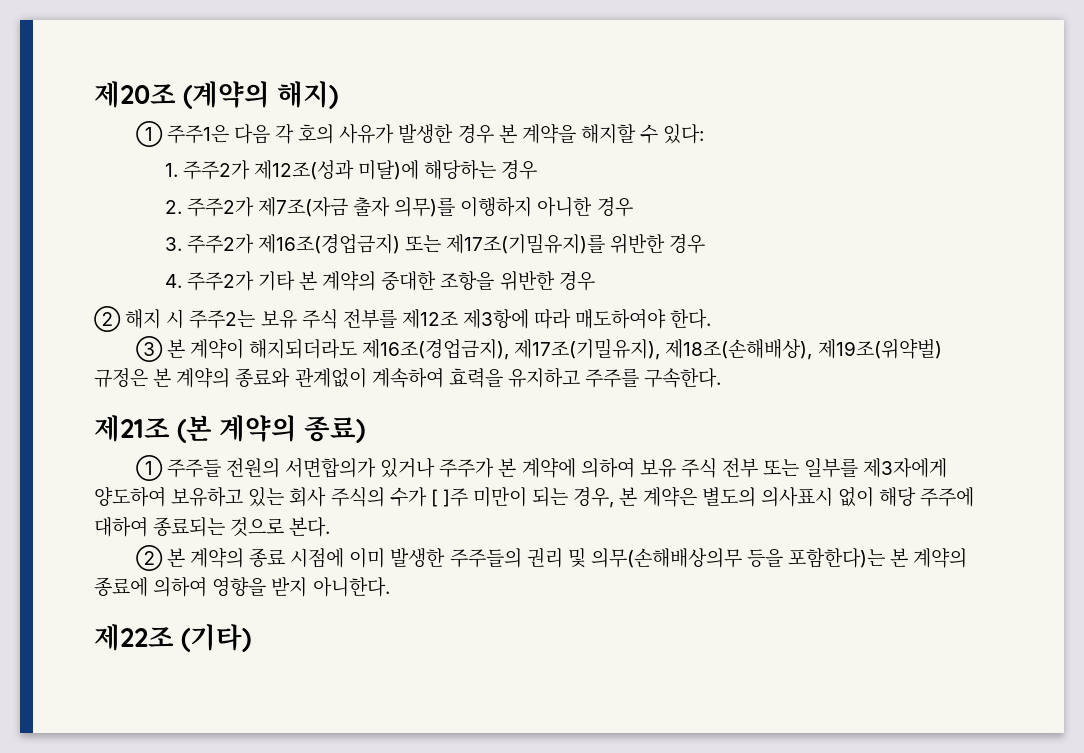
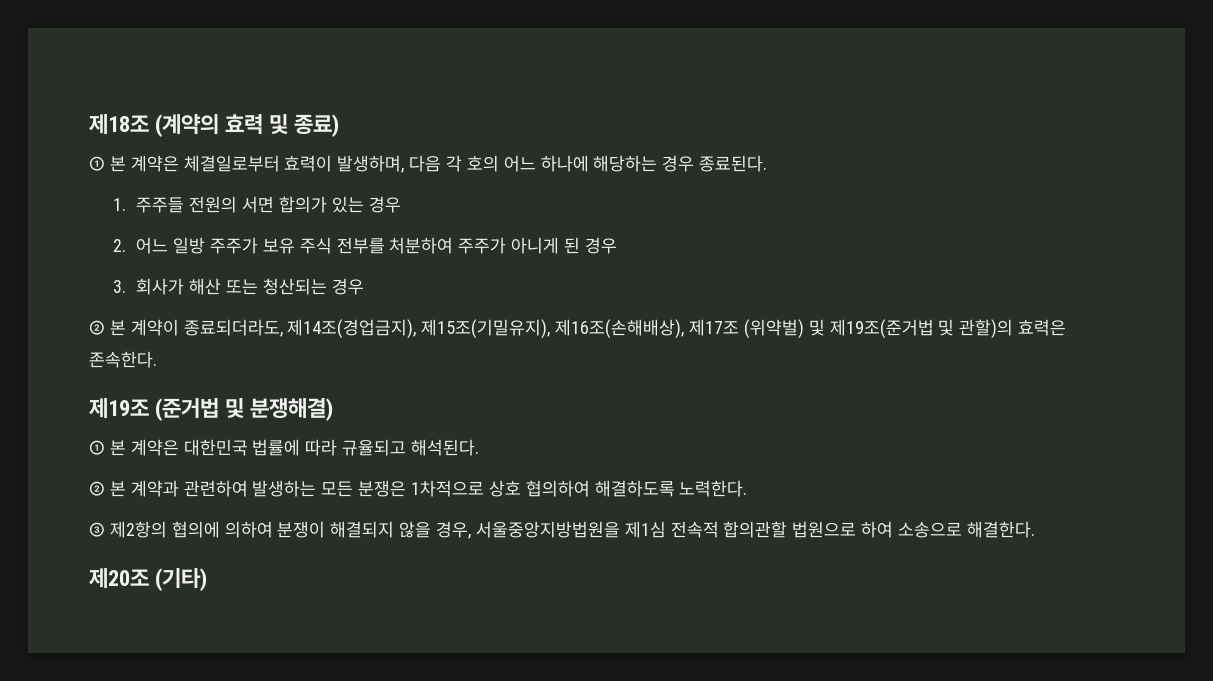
[94,81,339,109] [135,121,705,147] [164,160,538,180] [164,197,633,217] [164,234,706,254] [164,270,595,291] [94,306,712,332] [135,336,942,362] [94,367,722,388] [94,415,366,443] [135,455,948,481] [94,486,975,508] [94,517,331,537] [135,545,968,571] [94,577,390,597] [94,624,174,651] 제20조 (계약의 해지) // ① 주주1은 다음 각 호의 사유가 발생한 경우 본 계약을 해지할 수 있다: // 1. 주주2가 제12조(성과 미달)에 해당하는 경우 // 2. 주주2가 제7조(자금 출자 의무)를 이행하지 아니한 경우 // 3. 주주2가 제16조(경업금지) 또는 제17조(기밀유지)를 위반한 경우 // 4. 주주2가 기타 본 계약의 중대한 조항을 위반한 경우 // ② 해지 시 주주2는 보유 주식 전부를 제12조 제3항에 따라 매도하여야 한다. // ③ 본 계약이 해지되더라도 제16조(경업금지), 제17조(기밀유지), 제18조(손해배상), 제19조(위약벌) 규정은 본 계약의 종료와 관계없이 계속하여 효력을 유지하고 주주를 구속한다. // 제21조 (본 계약의 종료) // ① 주주들 전원의 서면합의가 있거나 주주가 본 계약에 의하여 보유 주식 전부 또는 일부를 제3자에게 양도하여 보유하고 있는 회사 주식의 수가 [ ]주 미만이 되는 경우, 본 계약은 별도의 의사표시 없이 해당 주주에 대하여 종료되는 것으로 본다. // ② 본 계약의 종료 시점에 이미 발생한 주주들의 권리 및 의무(손해배상의무 등을 포함한다)는 본 계약의 종료에 의하여 영향을 받지 아니한다. // 제22조 -> [89,114,340,137] [89,155,768,173] [112,196,401,213] [112,237,617,254] [112,278,364,295] [89,319,1067,339] [89,351,157,368] [89,398,334,421] [89,439,480,456] [89,480,748,497] [89,521,1035,539] [89,568,149,589] 제18조 (계약의 효력 및 종료) // ① 본 계약은 체결일로부터 효력이 발생하며, 다음 각 호의 어느 하나에 해당하는 경우 종료된다. // 1. 주주들 전원의 서면 합의가 있는 경우 // 2. 어느 일방 주주가 보유 주식 전부를 처분하여 주주가 아니게 된 경우 // 3. 회사가 해산 또는 청산되는 경우 // ② 본 계약이 종료되더라도, 제14조(경업금지), 제15조(기밀유지), 제16조(손해배상), 제17조 (위약벌) 및 제19조(준거법 및 관할)의 효력은 존속한다. // 제19조 (준거법 및 분쟁해결) // ① 본 계약은 대한민국 법률에 따라 규율되고 해석된다. // ② 본 계약과 관련하여 발생하는 모든 분쟁은 1차적으로 상호 협의하여 해결하도록 노력한다. // ③ 제2항의 협의에 의하여 분쟁이 해결되지 않을 경우, 서울중앙지방법원을 제1심 전속적 합의관할 법원으로 하여 소송으로 해결한다. // 제20조

